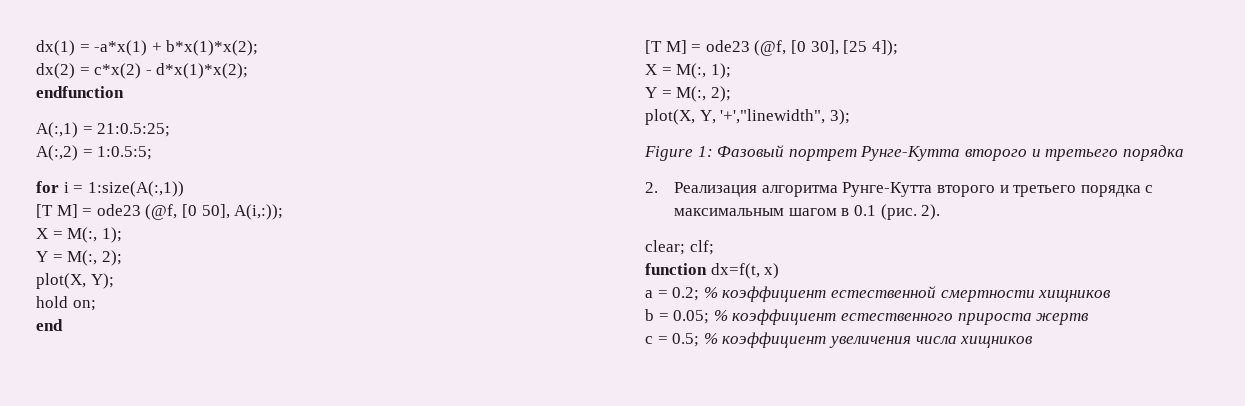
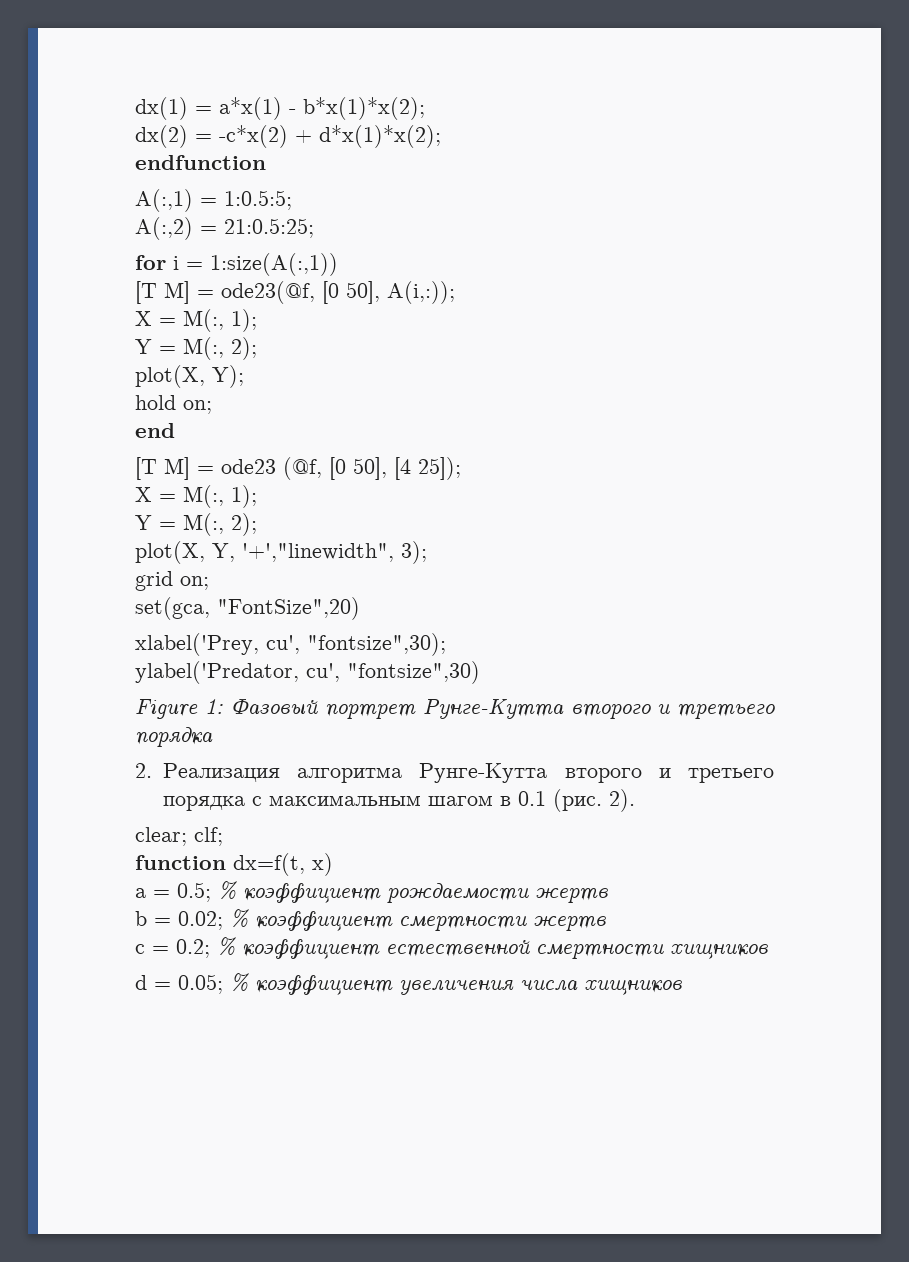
[94,40,162,56] -a*x(1) + -> [219,97,296,120] a*x(1) -
[94,63,152,79] c*x(2) - -> [219,125,312,148] -c*x(2) +
[97,123,171,137] 21:0.5:25; -> [224,190,292,210] 1:0.5:5;
[97,146,153,160] 1:0.5:5; -> [224,218,314,238] 21:0.5:25;
[96,204,178,220] ode23 (@f, -> [221,281,315,304] ode23(@f,
[810,40,898,56] 30], [25 4]); -> [353,457,461,480] 50], [4 25]);
(850, 117) none -> [135,571,209,591] [135,597,360,620] [135,633,446,656] [135,661,480,684] // grid on; // set(gca, "FontSize",20) // xlabel('Prey, cu', "fontsize",30); // ylabel('Predator, cu', "fontsize",30)
(668, 294) none -> [177,881,608,904] [135,909,606,932] [135,944,169,954] 0.5; % коэффициент рождаемости жертв // b = 0.02; % коэффициент смертности жертв // c =
[645,309,654,321] b -> [135,975,147,990] d
[840,313,1090,325] [645,332,827,348] естественного прироста жертв // c = 0.5; % коэффициент -> (393, 985) none

